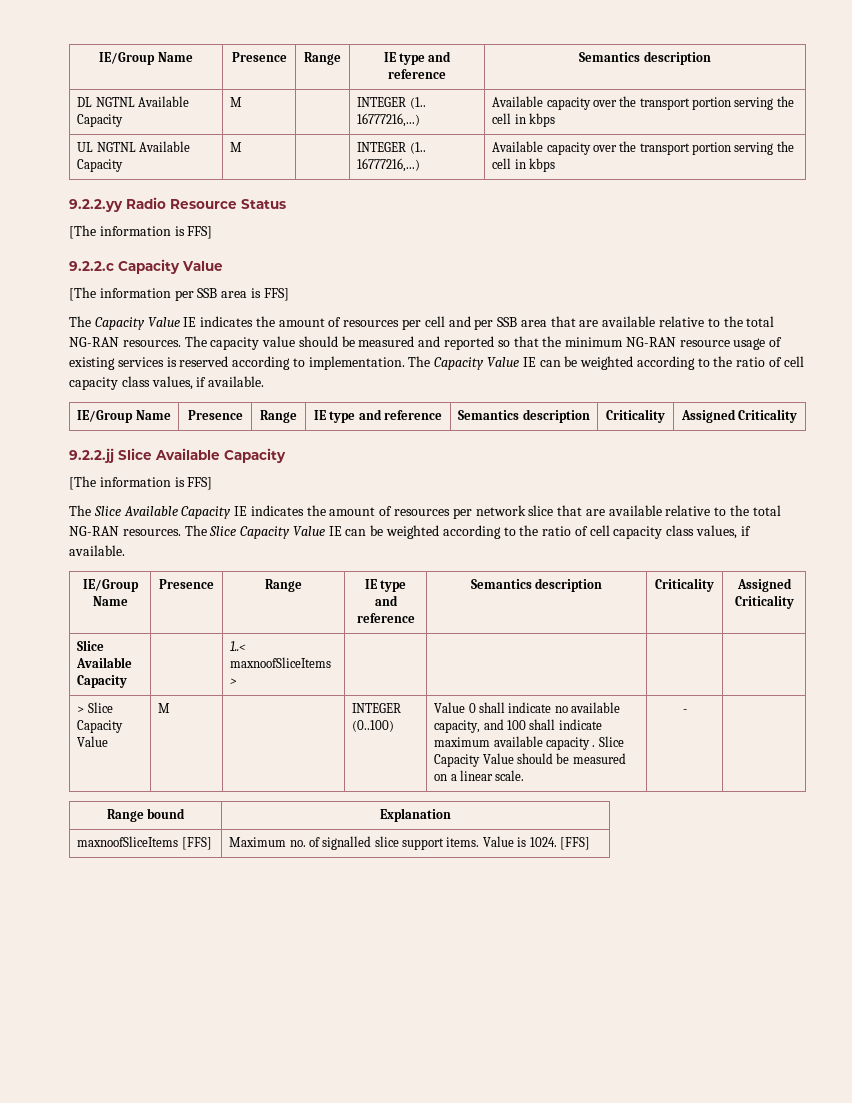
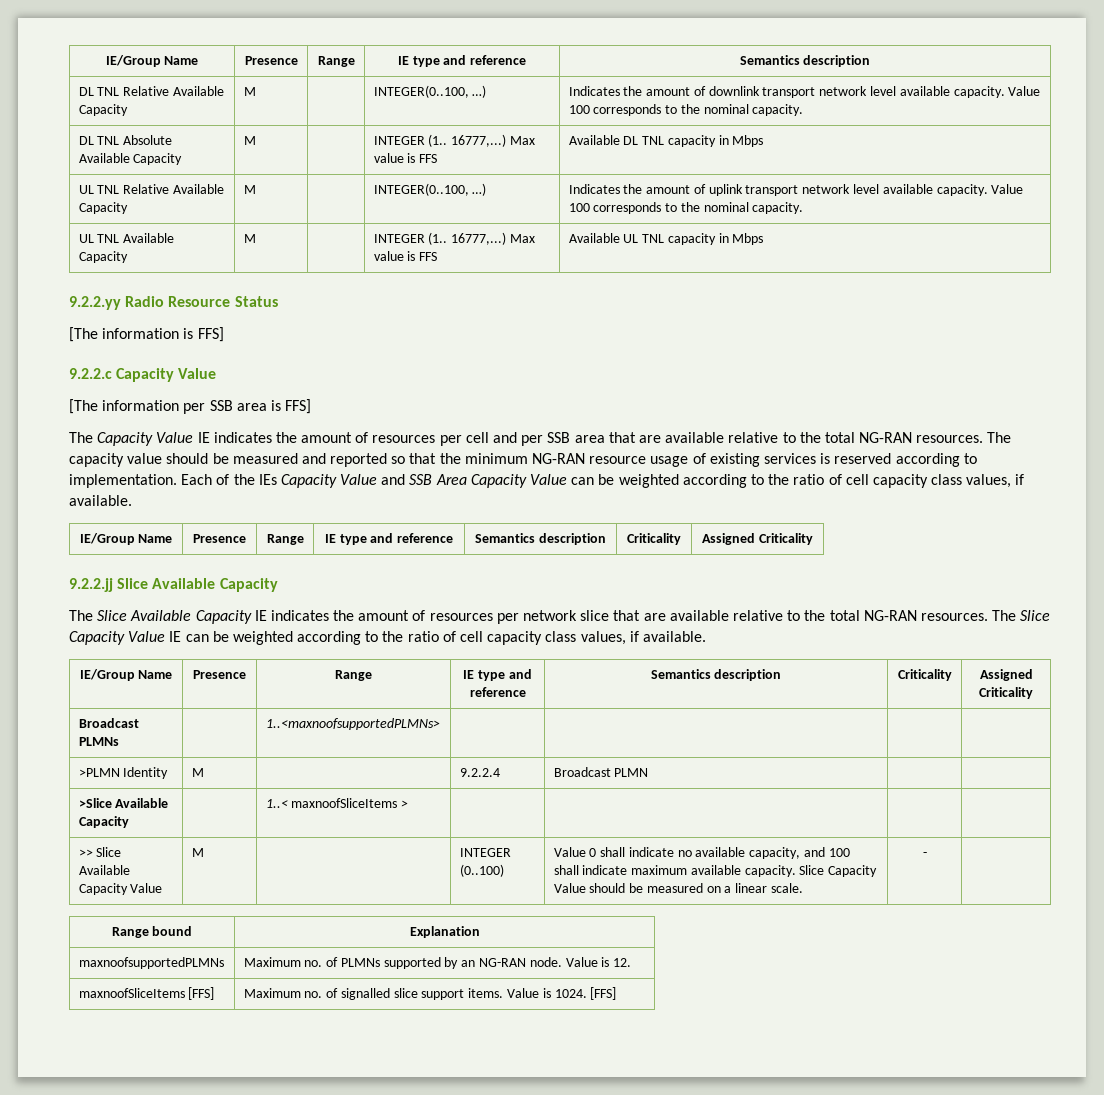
[95,96,189,107] [77,114,124,127] [230,97,243,107] [357,97,426,109] [357,113,421,127] [492,96,794,110] [492,113,555,127] [77,141,190,152] [77,159,124,172] [230,142,243,152] [357,142,426,154] [357,158,421,172] [492,141,794,155] [492,158,555,172] NGTNL Available Capacity | M | | INTEGER (1.. 16777216,...) | Available capacity over the transport portion serving the cell in kbps // UL NGTNL Available Capacity | M | | INTEGER (1.. 16777216,...) | Available capacity over the transport portion serving the cell in kbps -> [97,86,224,96] [78,104,128,116] [243,87,256,96] [373,85,487,98] [568,86,1041,98] [568,104,804,116] [78,135,173,145] [78,153,183,165] [243,136,256,145] [373,134,535,147] [373,153,438,163] [568,135,764,147] [78,184,224,194] [78,202,128,214] [243,185,256,194] [373,183,487,196] [568,184,1024,196] [568,202,804,214] [78,233,175,243] [78,251,128,263] [243,234,256,243] [373,232,535,245] [373,251,438,261] [568,233,764,245] TNL Relative Available Capacity | M | | INTEGER(0..100, …) | Indicates the amount of downlink transport network level available capacity. Value 100 corresponds to the nominal capacity. // DL TNL Absolute Available Capacity | M | | INTEGER (1.. 16777,...) Max value is FFS | Available DL TNL capacity in Mbps // UL TNL Relative Available Capacity | M | | INTEGER(0..100, …) | Indicates the amount of uplink transport network level available capacity. Value 100 corresponds to the nominal capacity. // UL TNL Available Capacity | M | | INTEGER (1.. 16777,...) Max value is FFS | Available UL TNL capacity in Mbps
[408,356,536,370] The Capacity Value IE -> [181,474,568,488] Each of the IEs Capacity Value and SSB Area Capacity Value
[69,476,213,490] // [The information is FFS] -> (278, 585) none
[77,640,105,651] Slice -> [78,718,139,728] [78,737,119,746] [265,718,440,730] [78,767,169,779] [191,768,204,777] [459,768,500,777] [553,767,649,777] [78,798,112,808] Broadcast PLMNs | | 1..<maxnoofsupportedPLMNs> | | | | // >PLMN Identity | M | | 9.2.2.4 | Broadcast PLMN | | // >Slice
[77,702,113,713] > Slice -> [78,847,122,857] [78,865,130,875] >> Slice Available
[545,737,596,750] capacity . -> [744,865,796,877] capacity.
(451, 815) none -> [78,957,224,969] [243,957,632,969] // maxnoofsupportedPLMNs | Maximum no. of PLMNs supported by an NG-RAN node. Value is 12.

